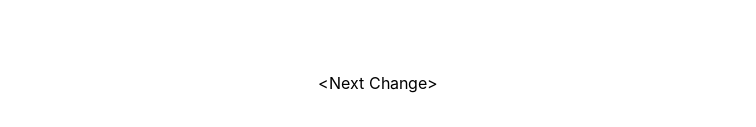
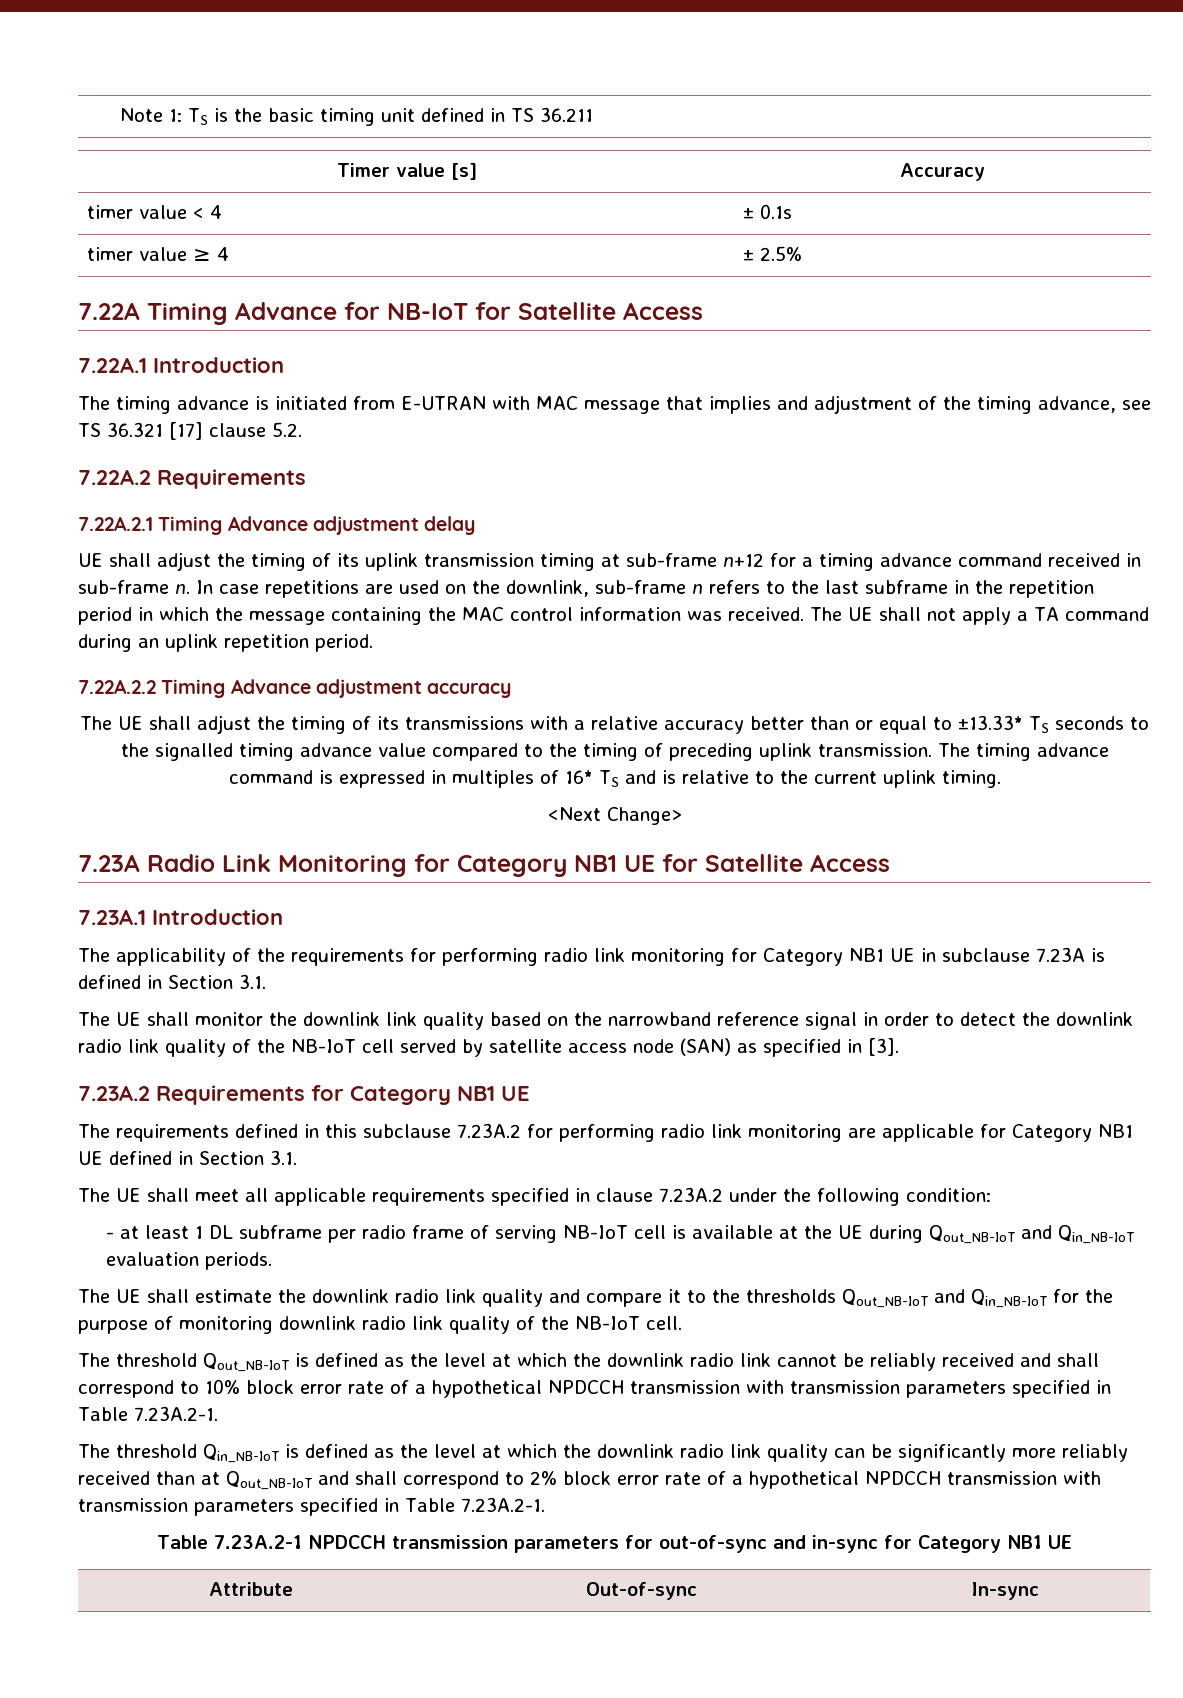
[318,77,438,93] <Next Change> -> [120,107,594,126] [336,163,477,180] [900,163,985,181] [87,205,223,219] [743,204,793,219] [87,247,230,261] [743,246,803,261] [78,302,703,325] [78,357,284,373] [78,395,1151,414] [78,422,302,440] [78,469,306,489] [78,516,476,535] [78,552,1141,571] [78,580,1094,598] [78,607,1149,625] [78,634,373,652] [78,679,512,698] [80,715,1149,734] [120,743,1109,761] [228,770,1001,788] [547,807,682,825] [78,854,890,877] [78,909,283,925] [78,947,1105,966] [78,974,266,989] [78,1012,1133,1030] [78,1038,899,1057] [78,1085,530,1105] [78,1123,1133,1142] [78,1150,297,1165] [78,1187,991,1206] [105,1225,1134,1244] [105,1252,272,1270] [78,1289,1113,1308] [78,1316,682,1334] [78,1353,1099,1372] [78,1379,1111,1398] [78,1406,218,1421] [78,1444,1128,1463] [78,1471,1101,1490] [78,1497,545,1516] [157,1535,1072,1553] [209,1582,293,1596] [585,1582,697,1600] [970,1582,1039,1600] Note 1: TS is the basic timing unit defined in TS 36.211 // Timer value [s] | Accuracy // timer value < 4 | ± 0.1s // timer value ≥ 4 | ± 2.5% // 7.22A Timing Advance for NB-IoT for Satellite Access // 7.22A.1 Introduction // The timing advance is initiated from E-UTRAN with MAC message that implies and adjustment of the timing advance, see TS 36.321 [17] clause 5.2. // 7.22A.2 Requirements // 7.22A.2.1 Timing Advance adjustment delay // UE shall adjust the timing of its uplink transmission timing at sub-frame n+12 for a timing advance command received in sub-frame n. In case repetitions are used on the downlink, sub-frame n refers to the last subframe in the repetition period in which the message containing the MAC control information was received. The UE shall not apply a TA command during an uplink repetition period. // 7.22A.2.2 Timing Advance adjustment accuracy // The UE shall adjust the timing of its transmissions with a relative accuracy better than or equal to ±13.33* TS seconds to the signalled timing advance value compared to the timing of preceding uplink transmission. The timing advance command is expressed in multiples of 16* TS and is relative to the current uplink timing. // <Next Change> // 7.23A Radio Link Monitoring for Category NB1 UE for Satellite Access // 7.23A.1 Introduction // The applicability of the requirements for performing radio link monitoring for Category NB1 UE in subclause 7.23A is defined in Section 3.1. // The UE shall monitor the downlink link quality based on the narrowband reference signal in order to detect the downlink radio link quality of the NB-IoT cell served by satellite access node (SAN) as specified in [3]. // 7.23A.2 Requirements for Category NB1 UE // The requirements defined in this subclause 7.23A.2 for performing radio link monitoring are applicable for Category NB1 UE defined in Section 3.1. // The UE shall meet all applicable requirements specified in clause 7.23A.2 under the following condition: // - at least 1 DL subframe per radio frame of serving NB-IoT cell is available at the UE during Qout_NB-IoT and Qin_NB-IoT evaluation periods. // The UE shall estimate the downlink radio link quality and compare it to the thresholds Qout_NB-IoT and Qin_NB-IoT for the purpose of monitoring downlink radio link quality of the NB-IoT cell. // The threshold Qout_NB-IoT is defined as the level at which the downlink radio link cannot be reliably received and shall correspond to 10% block error rate of a hypothetical NPDCCH transmission with transmission parameters specified in Table 7.23A.2-1. // The threshold Qin_NB-IoT is defined as the level at which the downlink radio link quality can be significantly more reliably received than at Qout_NB-IoT and shall correspond to 2% block error rate of a hypothetical NPDCCH transmission with transmission parameters specified in Table 7.23A.2-1. // Table 7.23A.2-1 NPDCCH transmission parameters for out-of-sync and in-sync for Category NB1 UE // Attribute | Out-of-sync | In-sync

